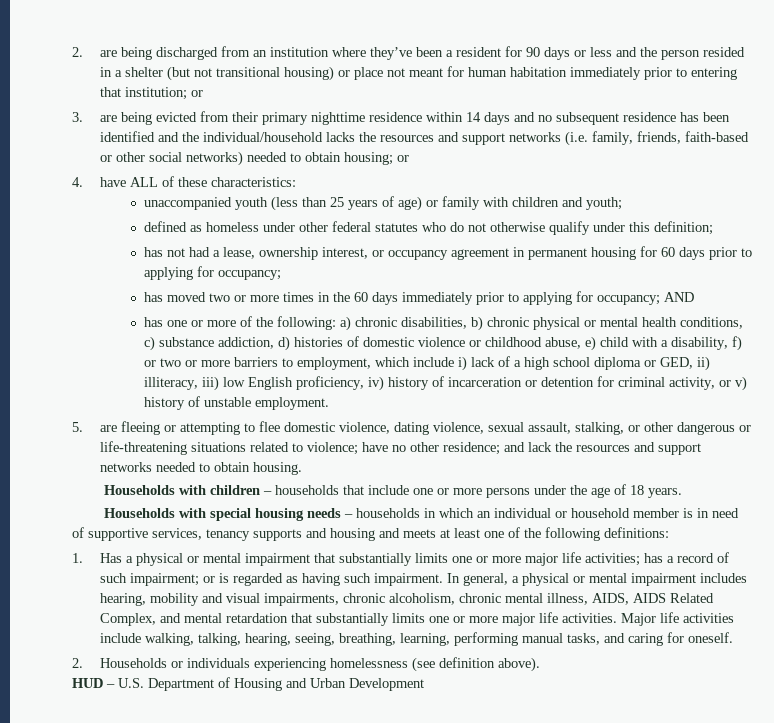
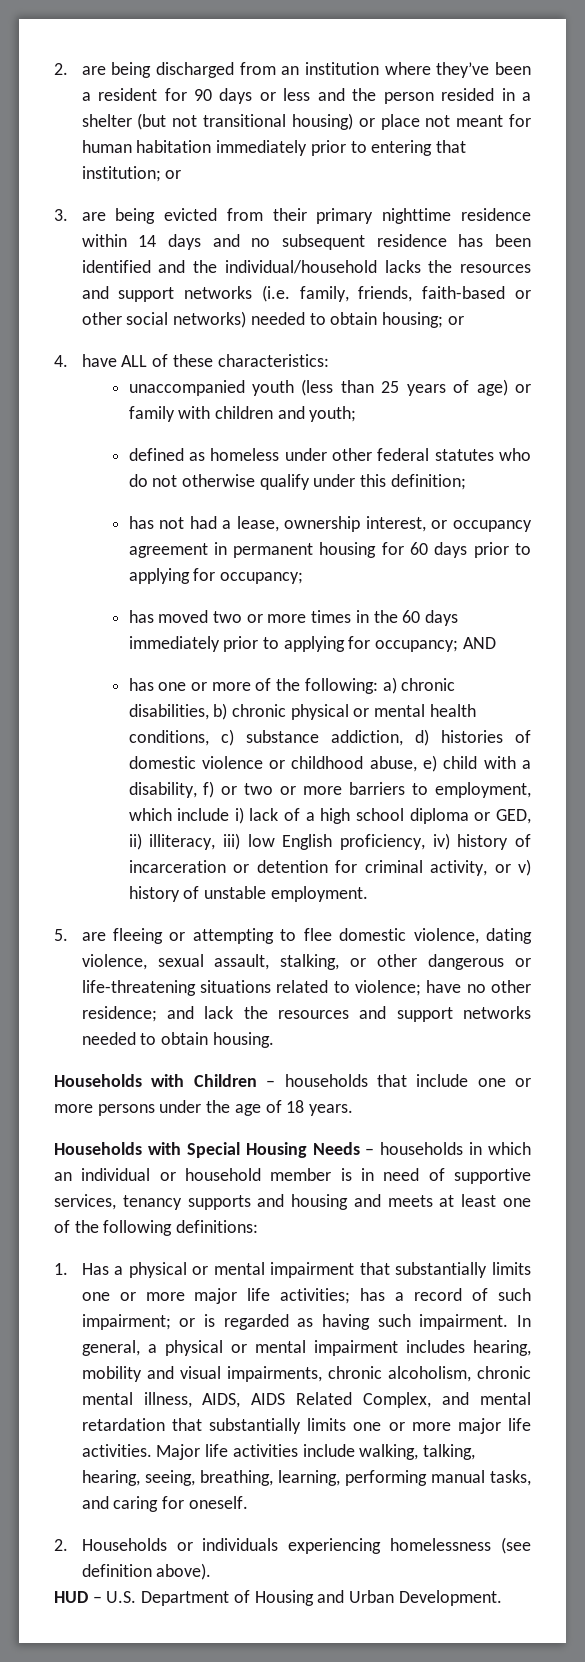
[210,485,261,495] children -> [193,1074,257,1087] Children
[210,508,342,521] special housing needs -> [186,1142,360,1158] Special Housing Needs
[349,678,424,691] Development -> [398,1590,502,1606] Development.

